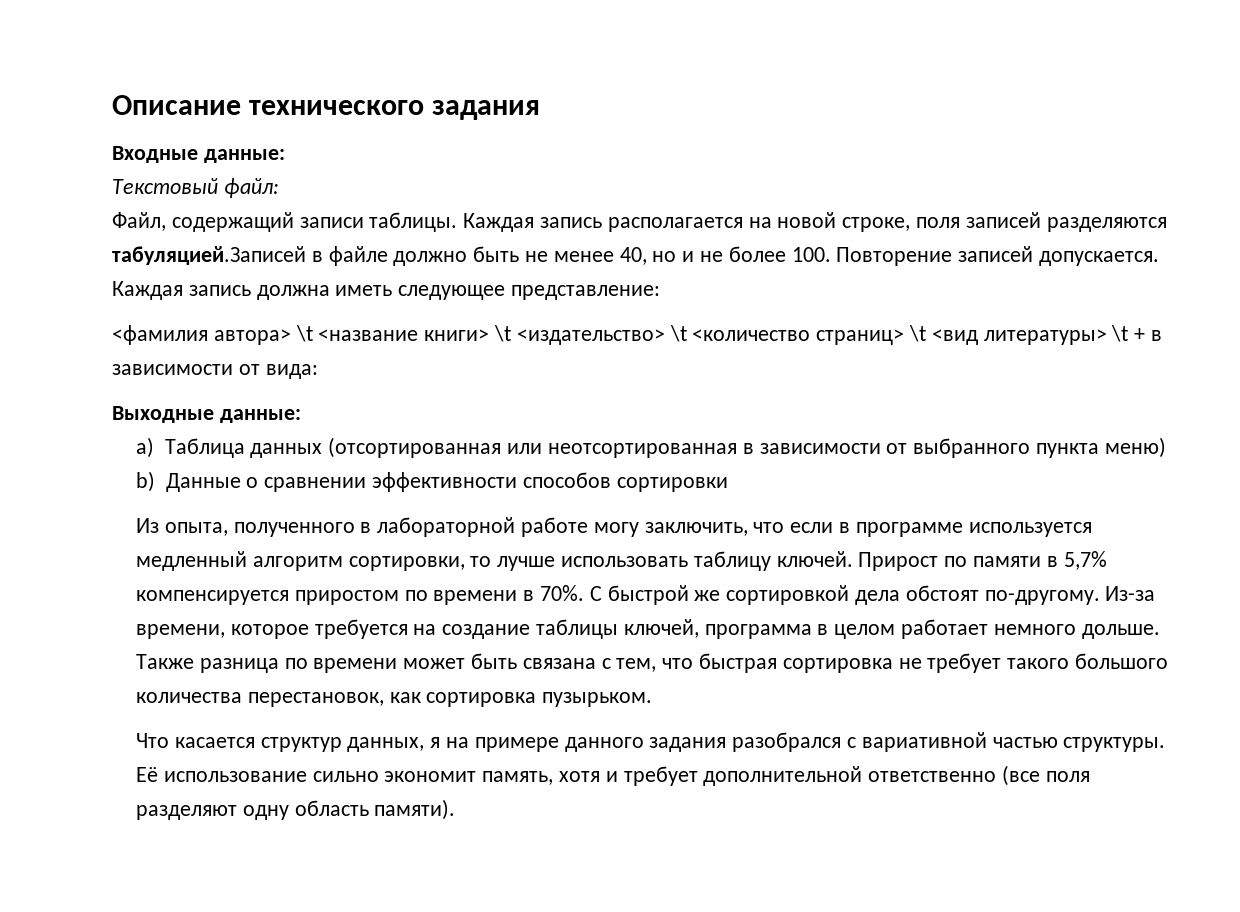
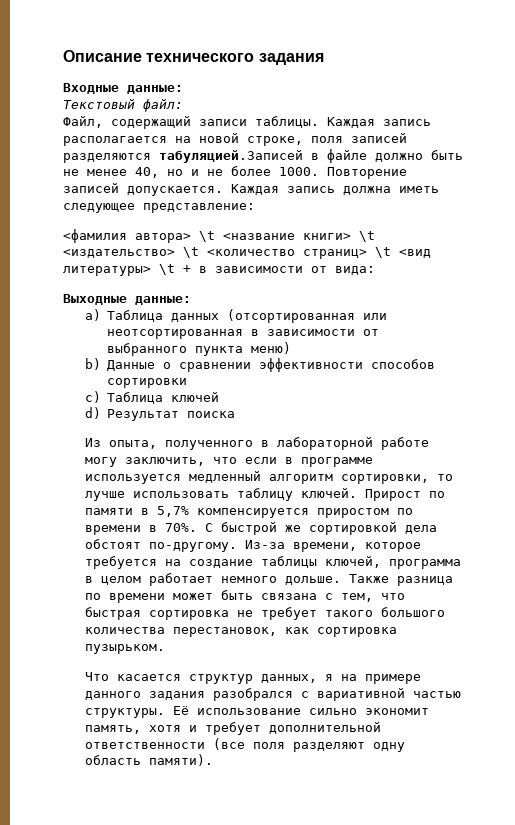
[791,247,831,262] 100. -> [279,167,319,176] 1000.
(728, 484) none -> [84,391,220,404] [84,407,236,421] // c) Таблица ключей // d) Результат поиска
[868,771,997,782] ответственно -> [84,742,205,749] ответственности

